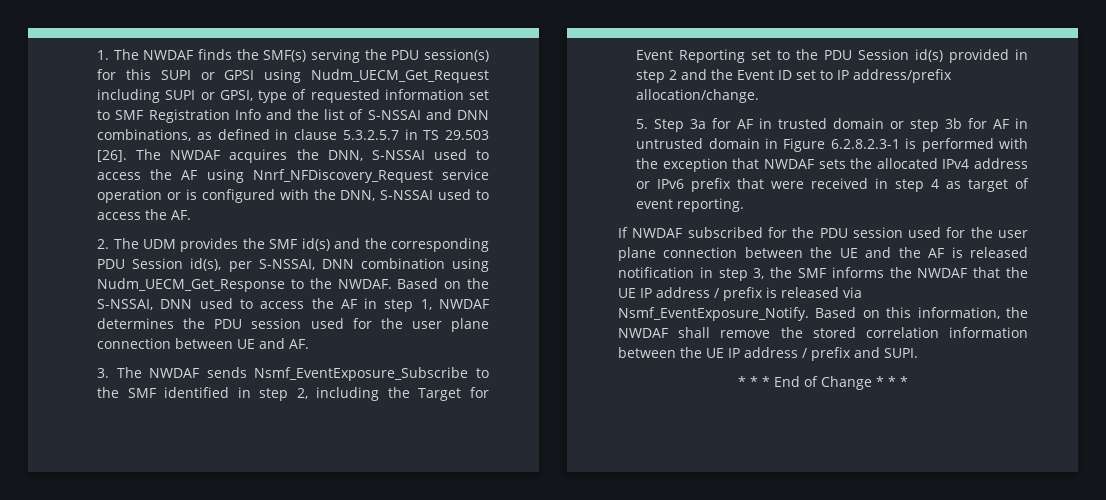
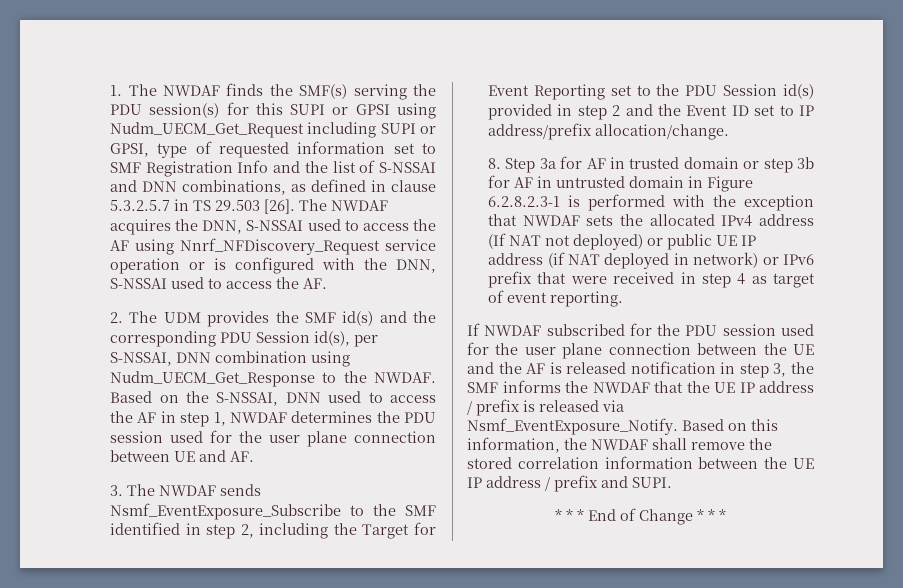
[636,119,649,129] 5. -> [488,158,502,169] 8.
(1028, 163) none -> [488,233,757,250] [488,252,759,269] (If NAT not deployed) or public UE IP address (if NAT deployed in network)

